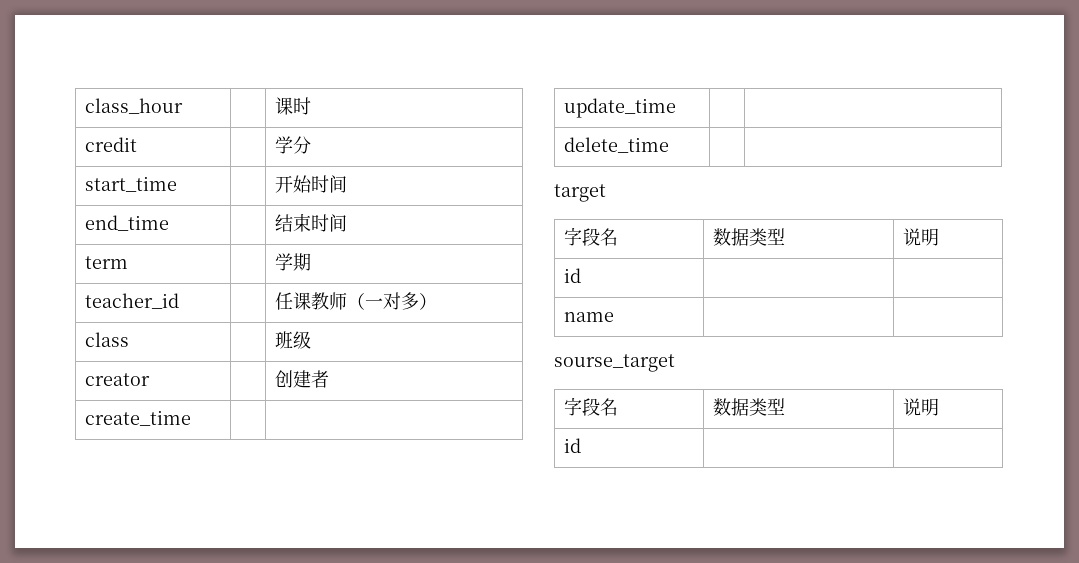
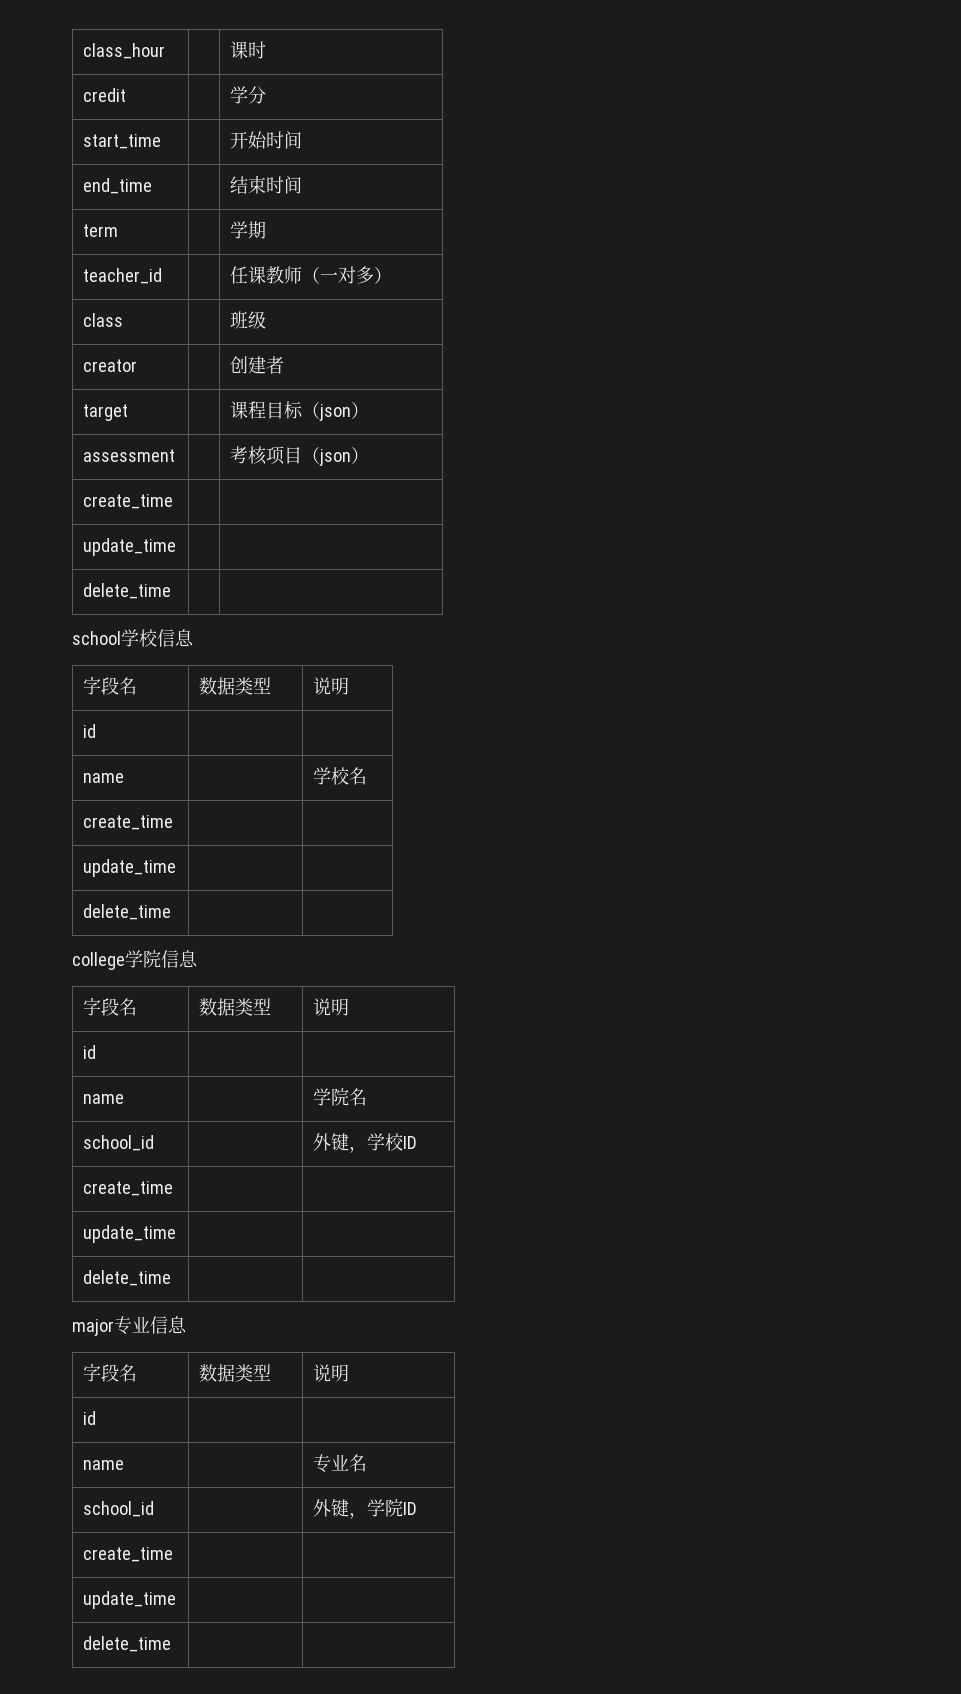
[85,410,192,426] [564,98,677,118] [564,137,670,153] [554,184,606,202] [564,227,619,246] [713,228,786,246] [903,228,940,246] [564,268,582,283] [564,312,615,322] [554,354,675,372] [564,397,619,416] [713,398,786,416] [903,398,940,416] [564,438,582,453] // create_time | | // update_time | | // delete_time | | // target // 字段名 | 数据类型 | 说明 // id | | // name | | // sourse_target // 字段名 | 数据类型 | 说明 // id | | -> [83,404,129,421] [230,401,370,421] [83,449,176,462] [230,446,370,466] [83,494,174,509] [83,538,177,556] [83,583,172,599] [72,629,194,647] [83,676,138,695] [199,677,272,695] [313,677,350,695] [83,724,97,738] [83,773,125,783] [313,767,368,785] [83,815,174,830] [83,859,177,877] [83,904,172,920] [72,950,198,970] [83,997,138,1016] [199,998,272,1016] [313,998,350,1016] [83,1045,97,1059] [83,1094,125,1104] [313,1088,368,1106] [83,1135,155,1151] [313,1133,418,1153] [83,1181,174,1196] [83,1225,177,1243] [83,1270,172,1286] [72,1316,187,1336] [83,1363,138,1382] [199,1364,272,1382] [313,1364,350,1382] [83,1411,97,1425] [83,1460,125,1470] [313,1454,368,1473] [83,1501,155,1517] [313,1499,418,1519] [83,1547,174,1562] [83,1591,177,1609] [83,1636,172,1652] // target | | 课程目标（json） // assessment | | 考核项目（json） // create_time | | // update_time | | // delete_time | | // school学校信息 // 字段名 | 数据类型 | 说明 // id | | // name | | 学校名 // create_time | | // update_time | | // delete_time | | // college学院信息 // 字段名 | 数据类型 | 说明 // id | | // name | | 学院名 // school_id | | 外键，学校ID // create_time | | // update_time | | // delete_time | | // major专业信息 // 字段名 | 数据类型 | 说明 // id | | // name | | 专业名 // school_id | | 外键，学院ID // create_time | | // update_time | | // delete_time | |

